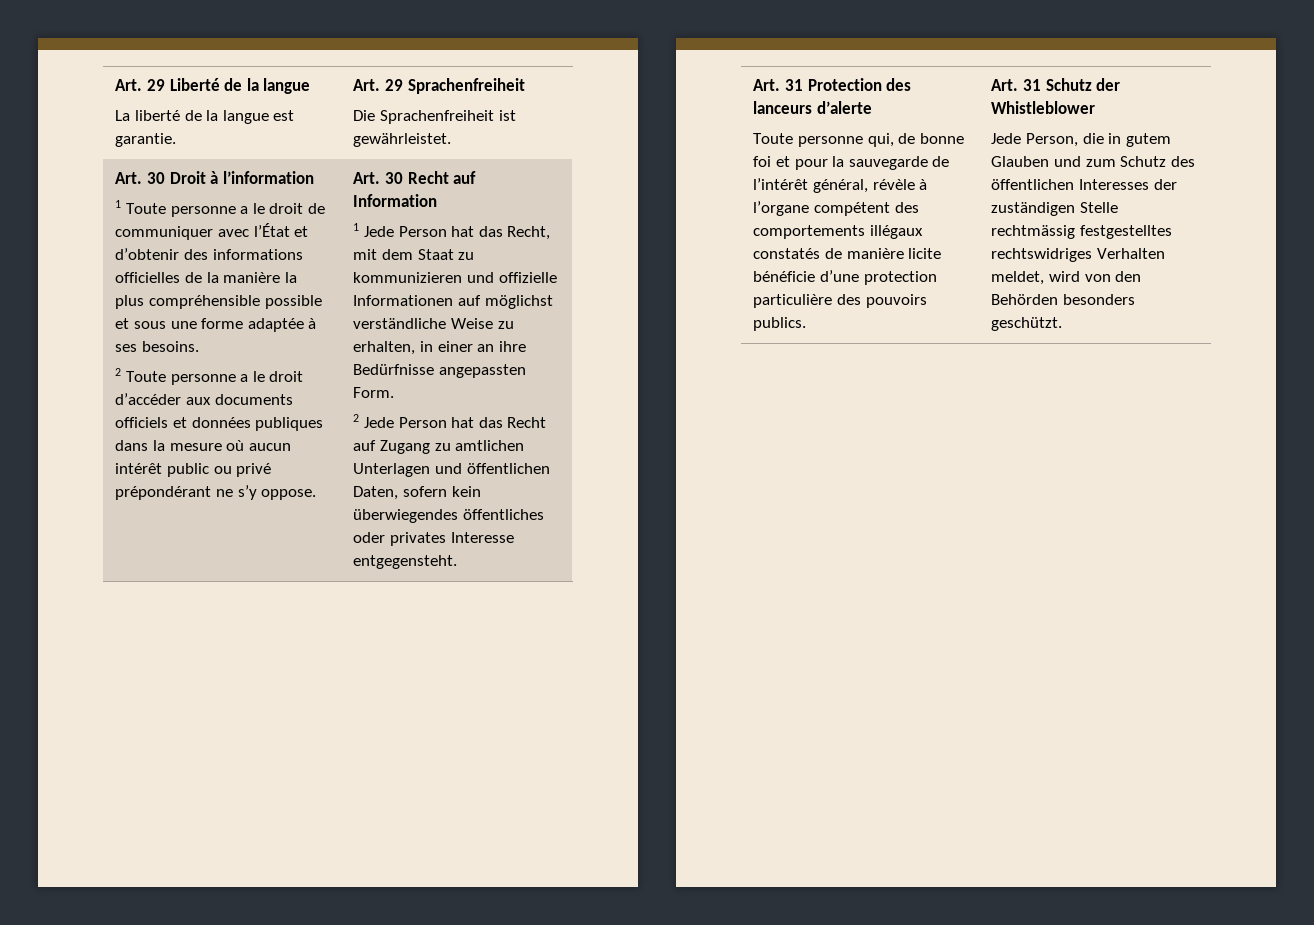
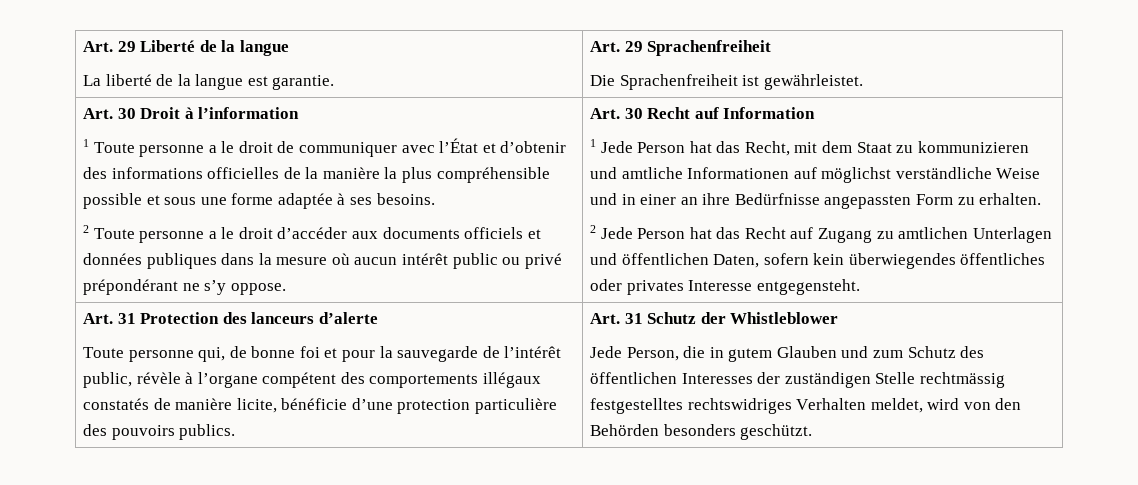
[498,272,557,283] offizielle -> [621,167,683,179] amtliche
[497,321,514,329] [353,341,416,355] zu erhalten, -> [589,193,617,205] und
[353,387,395,398] Form. -> [916,193,1042,205] Form zu erhalten.
[812,179,868,193] général, -> [82,372,132,388] public,
[908,248,942,259] licite -> [236,398,277,413] licite,

